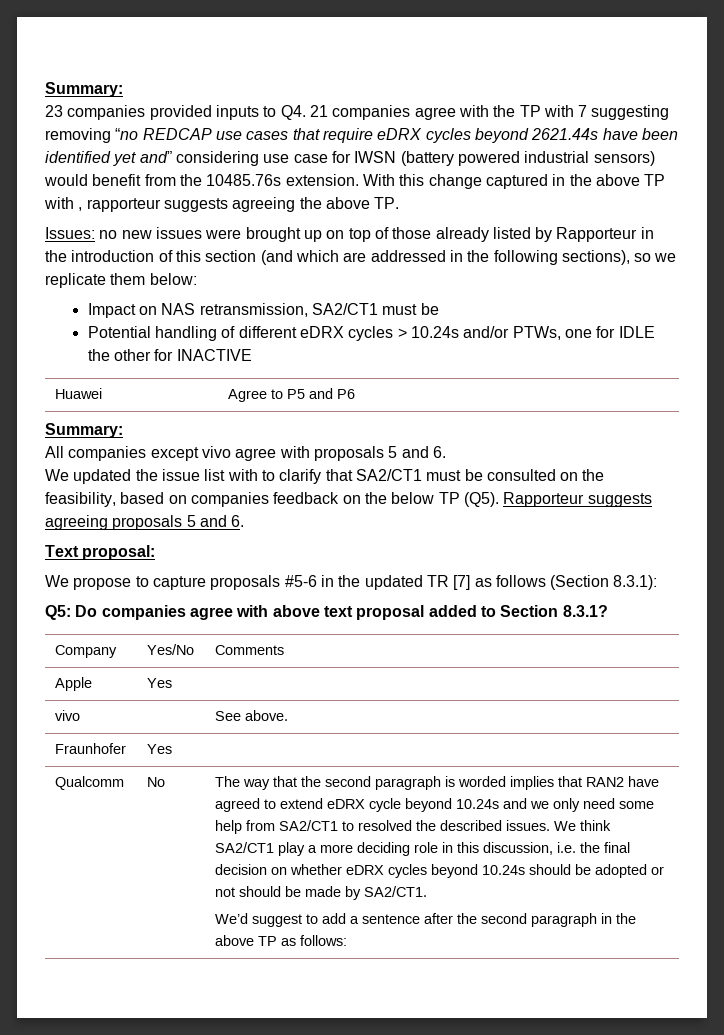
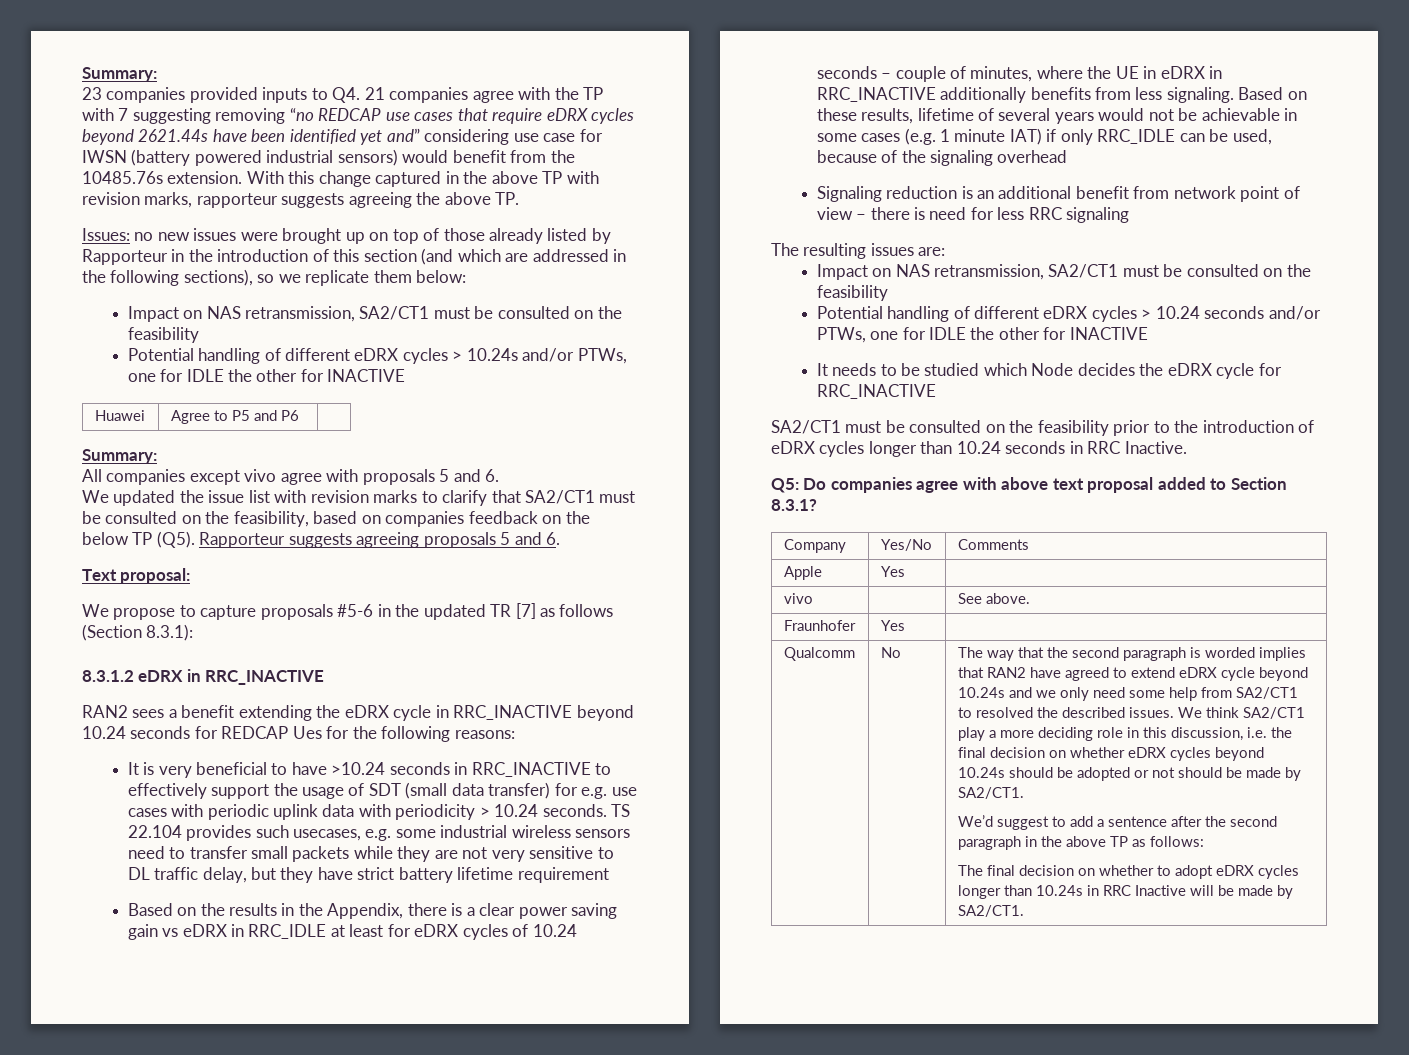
[78,207,83,211] , -> [82,192,193,208] revision marks,
(439, 309) none -> [497,306,622,319] [127,327,199,343] consulted on the feasibility
(258, 475) none -> [310,490,418,503] revision marks
(658, 582) none -> [82,669,325,685] [82,705,634,721] [82,726,515,742] [127,762,612,778] [127,782,637,799] [127,804,631,820] [127,825,631,841] [127,846,614,862] [127,867,609,883] [127,903,618,919] [127,924,577,940] [816,66,1223,82] [816,87,1307,103] [816,108,1298,124] [816,128,1272,145] [816,150,1068,166] [816,186,1300,202] [816,207,1130,223] [771,243,946,259] [816,264,1311,280] [816,285,888,301] [816,306,1321,322] [816,327,1148,343] [816,363,1282,379] [816,384,936,399] [771,420,1315,436] [771,441,1187,457] // 8.3.1.2 eDRX in RRC_INACTIVE // RAN2 sees a benefit extending the eDRX cycle in RRC_INACTIVE beyond 10.24 seconds for REDCAP Ues for the following reasons: // It is very beneficial to have >10.24 seconds in RRC_INACTIVE to effectively support the usage of SDT (small data transfer) for e.g. use cases with periodic uplink data with periodicity > 10.24 seconds. TS 22.104 provides such usecases, e.g. some industrial wireless sensors need to transfer small packets while they are not very sensitive to DL traffic delay, but they have strict battery lifetime requirement // Based on the results in the Appendix, there is a clear power saving gain vs eDRX in RRC_IDLE at least for eDRX cycles of 10.24 seconds – couple of minutes, where the UE in eDRX in RRC_INACTIVE additionally benefits from less signaling. Based on these results, lifetime of several years would not be achievable in some cases (e.g. 1 minute IAT) if only RRC_IDLE can be used, because of the signaling overhead // Signaling reduction is an additional benefit from network point of view – there is need for less RRC signaling // The resulting issues are: // Impact on NAS retransmission, SA2/CT1 must be consulted on the feasibility // Potential handling of different eDRX cycles > 10.24 seconds and/or PTWs, one for IDLE the other for INACTIVE // It needs to be studied which Node decides the eDRX cycle for RRC_INACTIVE // SA2/CT1 must be consulted on the feasibility prior to the introduction of eDRX cycles longer than 10.24 seconds in RRC Inactive.
(348, 940) none -> [957,865,1299,879] [957,885,1293,899] [957,905,1024,917] // The final decision on whether to adopt eDRX cycles longer than 10.24s in RRC Inactive will be made by SA2/CT1.

